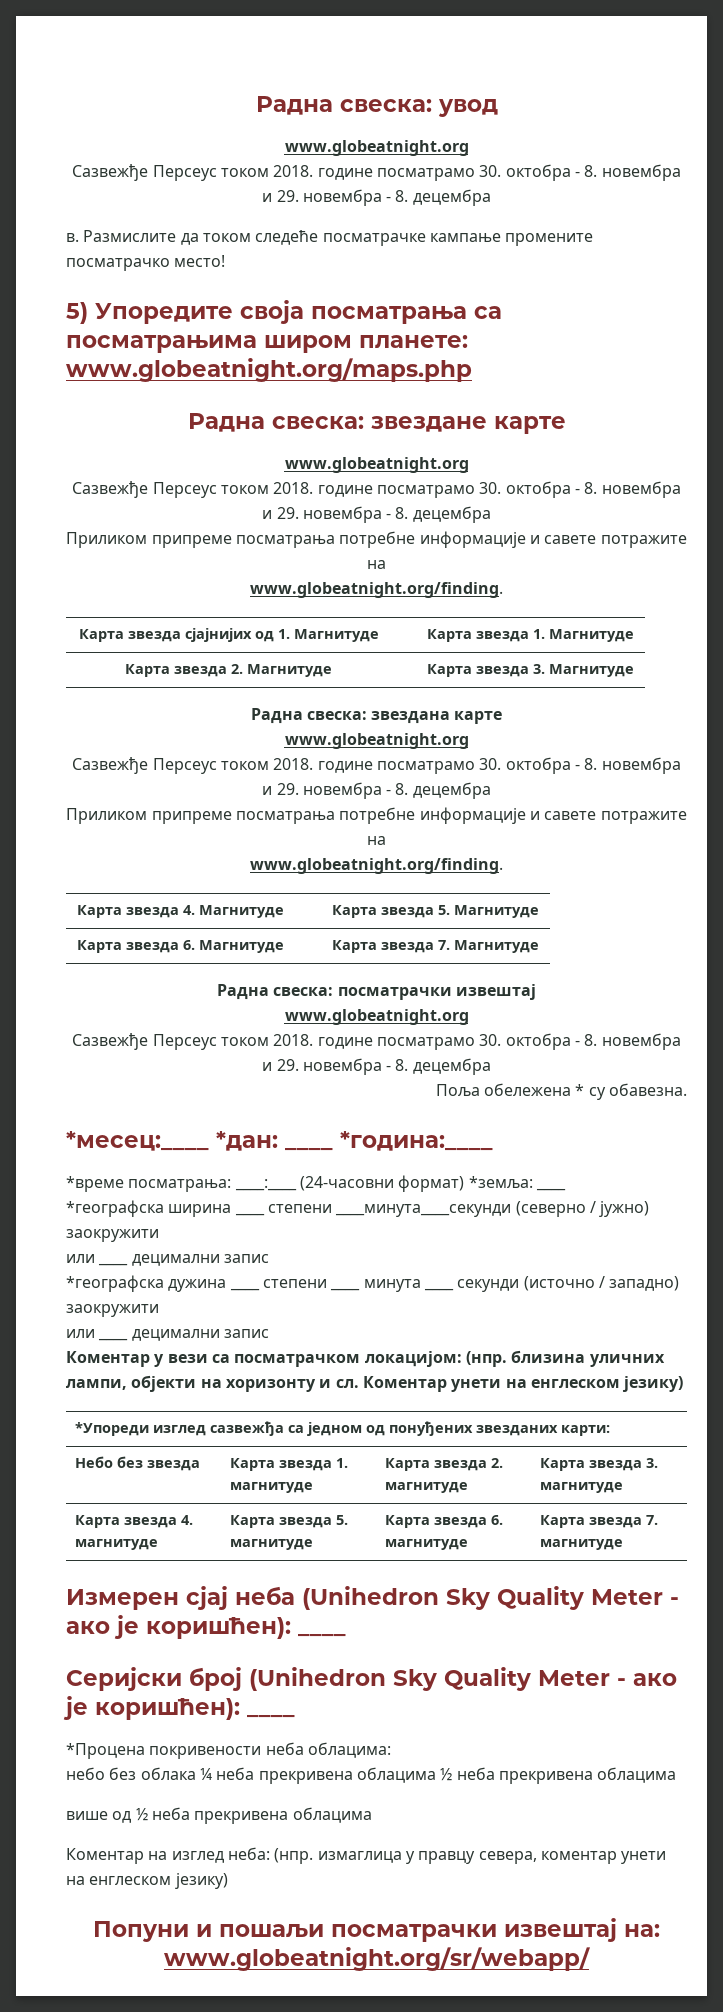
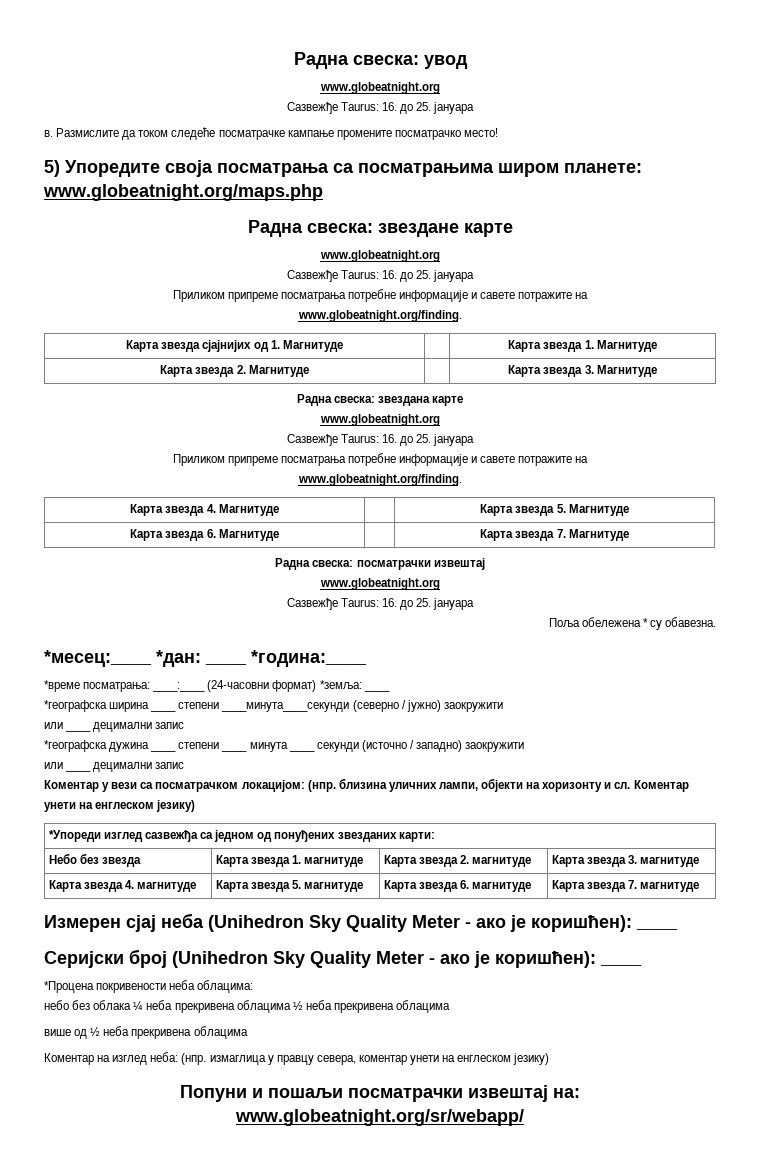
[152,164,681,181] [262,189,491,206] Персеус током 2018. године посматрамо 30. октобра - 8. новембра и 29. новембра - 8. децембра -> [340,102,475,114] Taurus: 16. до 25. јануара
[152,481,681,498] [262,506,491,523] Персеус током 2018. године посматрамо 30. октобра - 8. новембра и 29. новембра - 8. децембра -> [340,270,475,282] Taurus: 16. до 25. јануара
[152,757,681,774] [262,782,491,799] Персеус током 2018. године посматрамо 30. октобра - 8. новембра и 29. новембра - 8. децембра -> [340,434,475,446] Taurus: 16. до 25. јануара
[152,1033,681,1050] [262,1058,491,1075] Персеус током 2018. године посматрамо 30. октобра - 8. новембра и 29. новембра - 8. децембра -> [340,598,475,610] Taurus: 16. до 25. јануара

